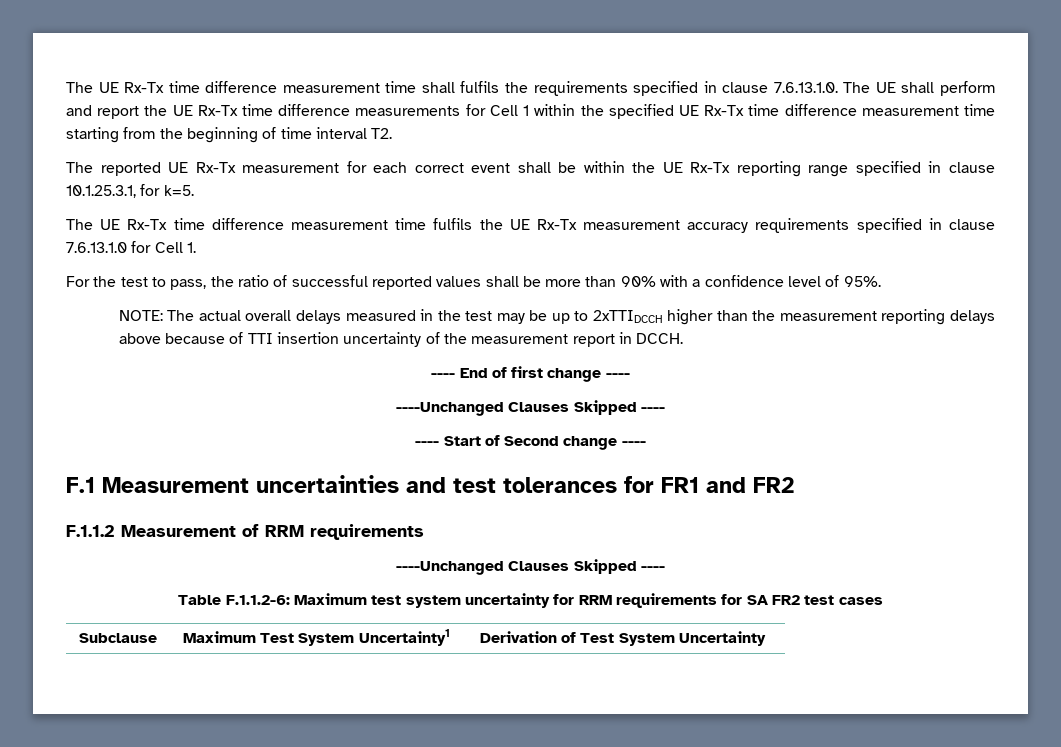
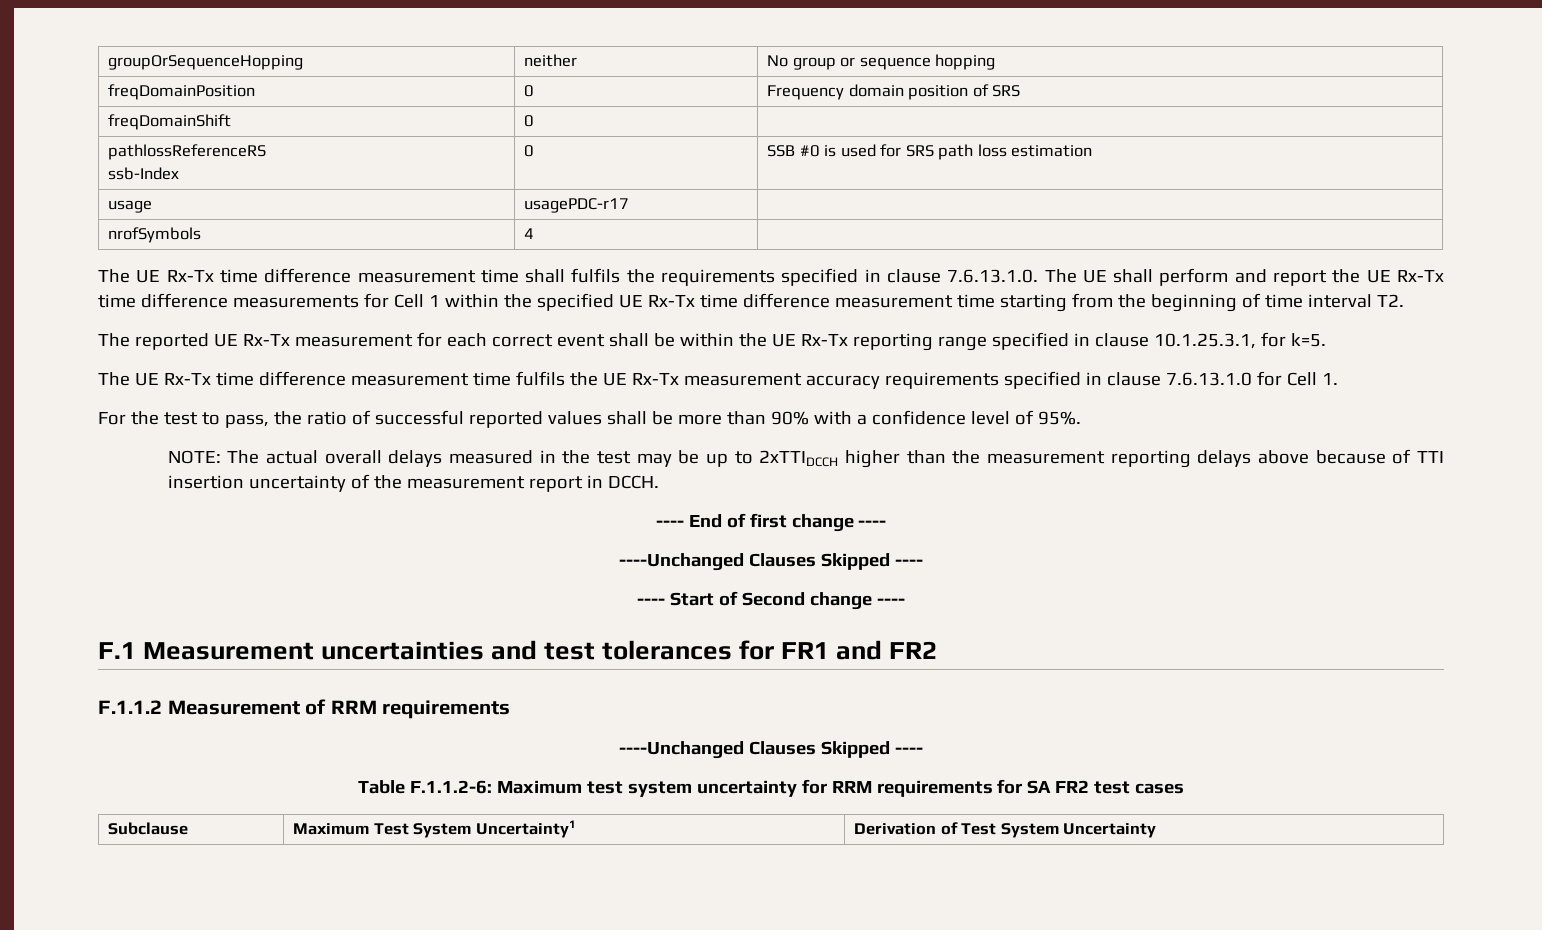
(66, 87) none -> [108,55,304,70] [524,54,578,67] [767,54,996,70] [108,84,256,100] [524,85,535,97] [767,84,1021,100] [108,114,232,130] [524,115,535,127] [108,144,267,160] [108,167,180,180] [524,145,535,157] [767,144,1093,160] [108,200,153,213] [524,198,630,213] [108,227,202,243] [524,228,535,239] groupOrSequenceHopping | neither | No group or sequence hopping // freqDomainPosition | 0 | Frequency domain position of SRS // freqDomainShift | 0 | // pathlossReferenceRS // ssb-Index | 0 | SSB #0 is used for SRS path loss estimation // usage | usagePDC-r17 | // nrofSymbols | 4 | //

